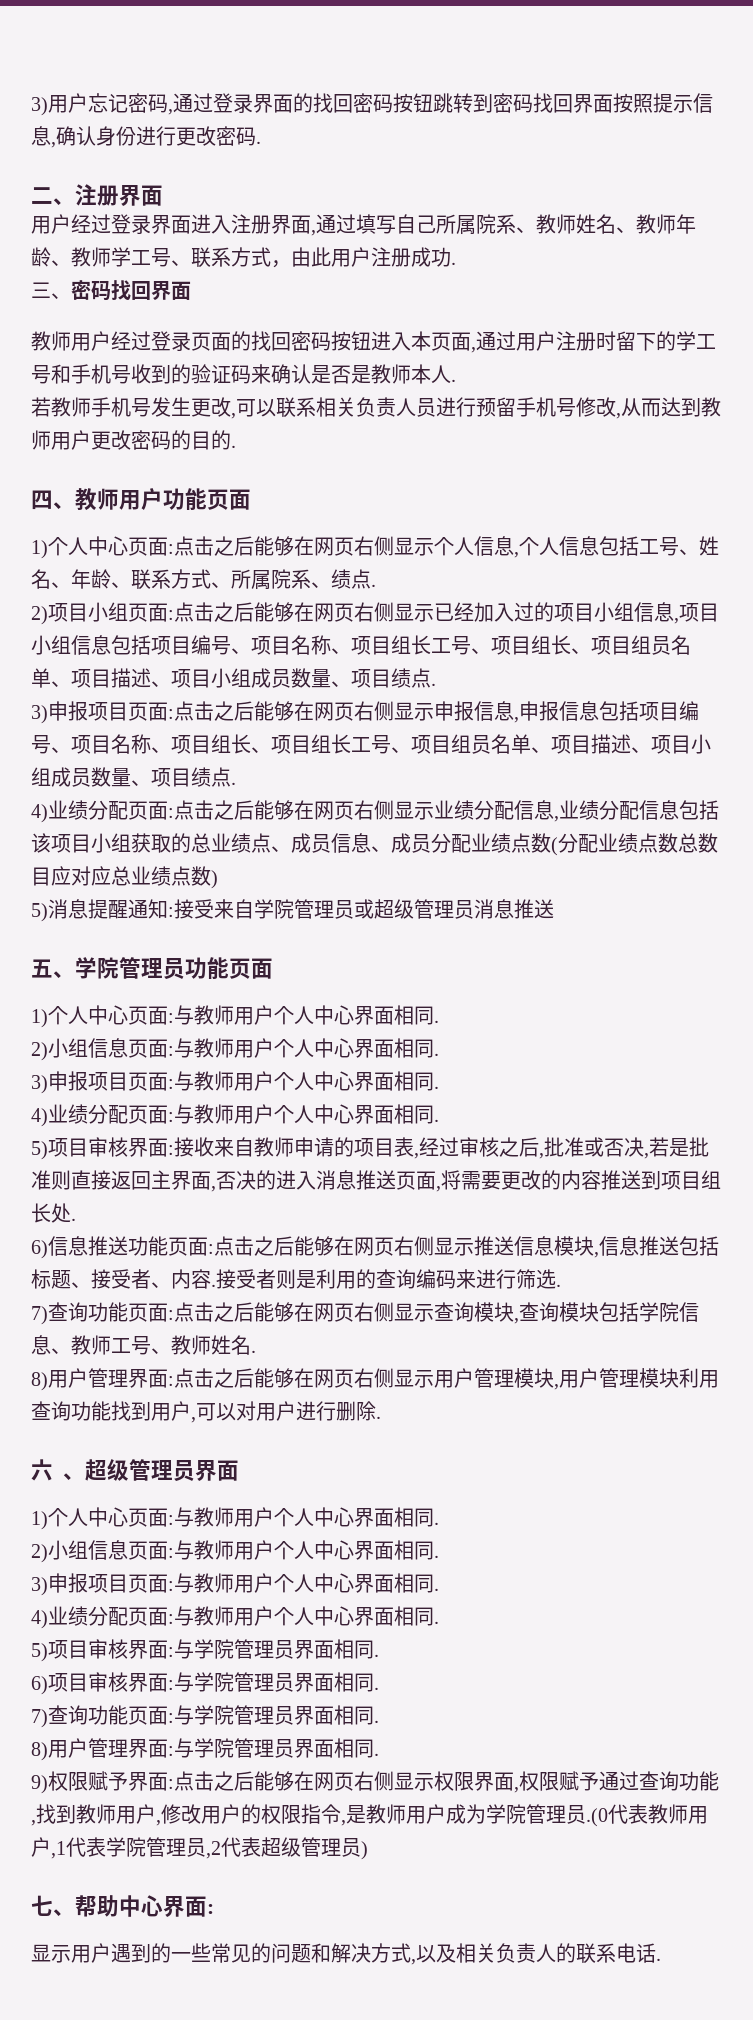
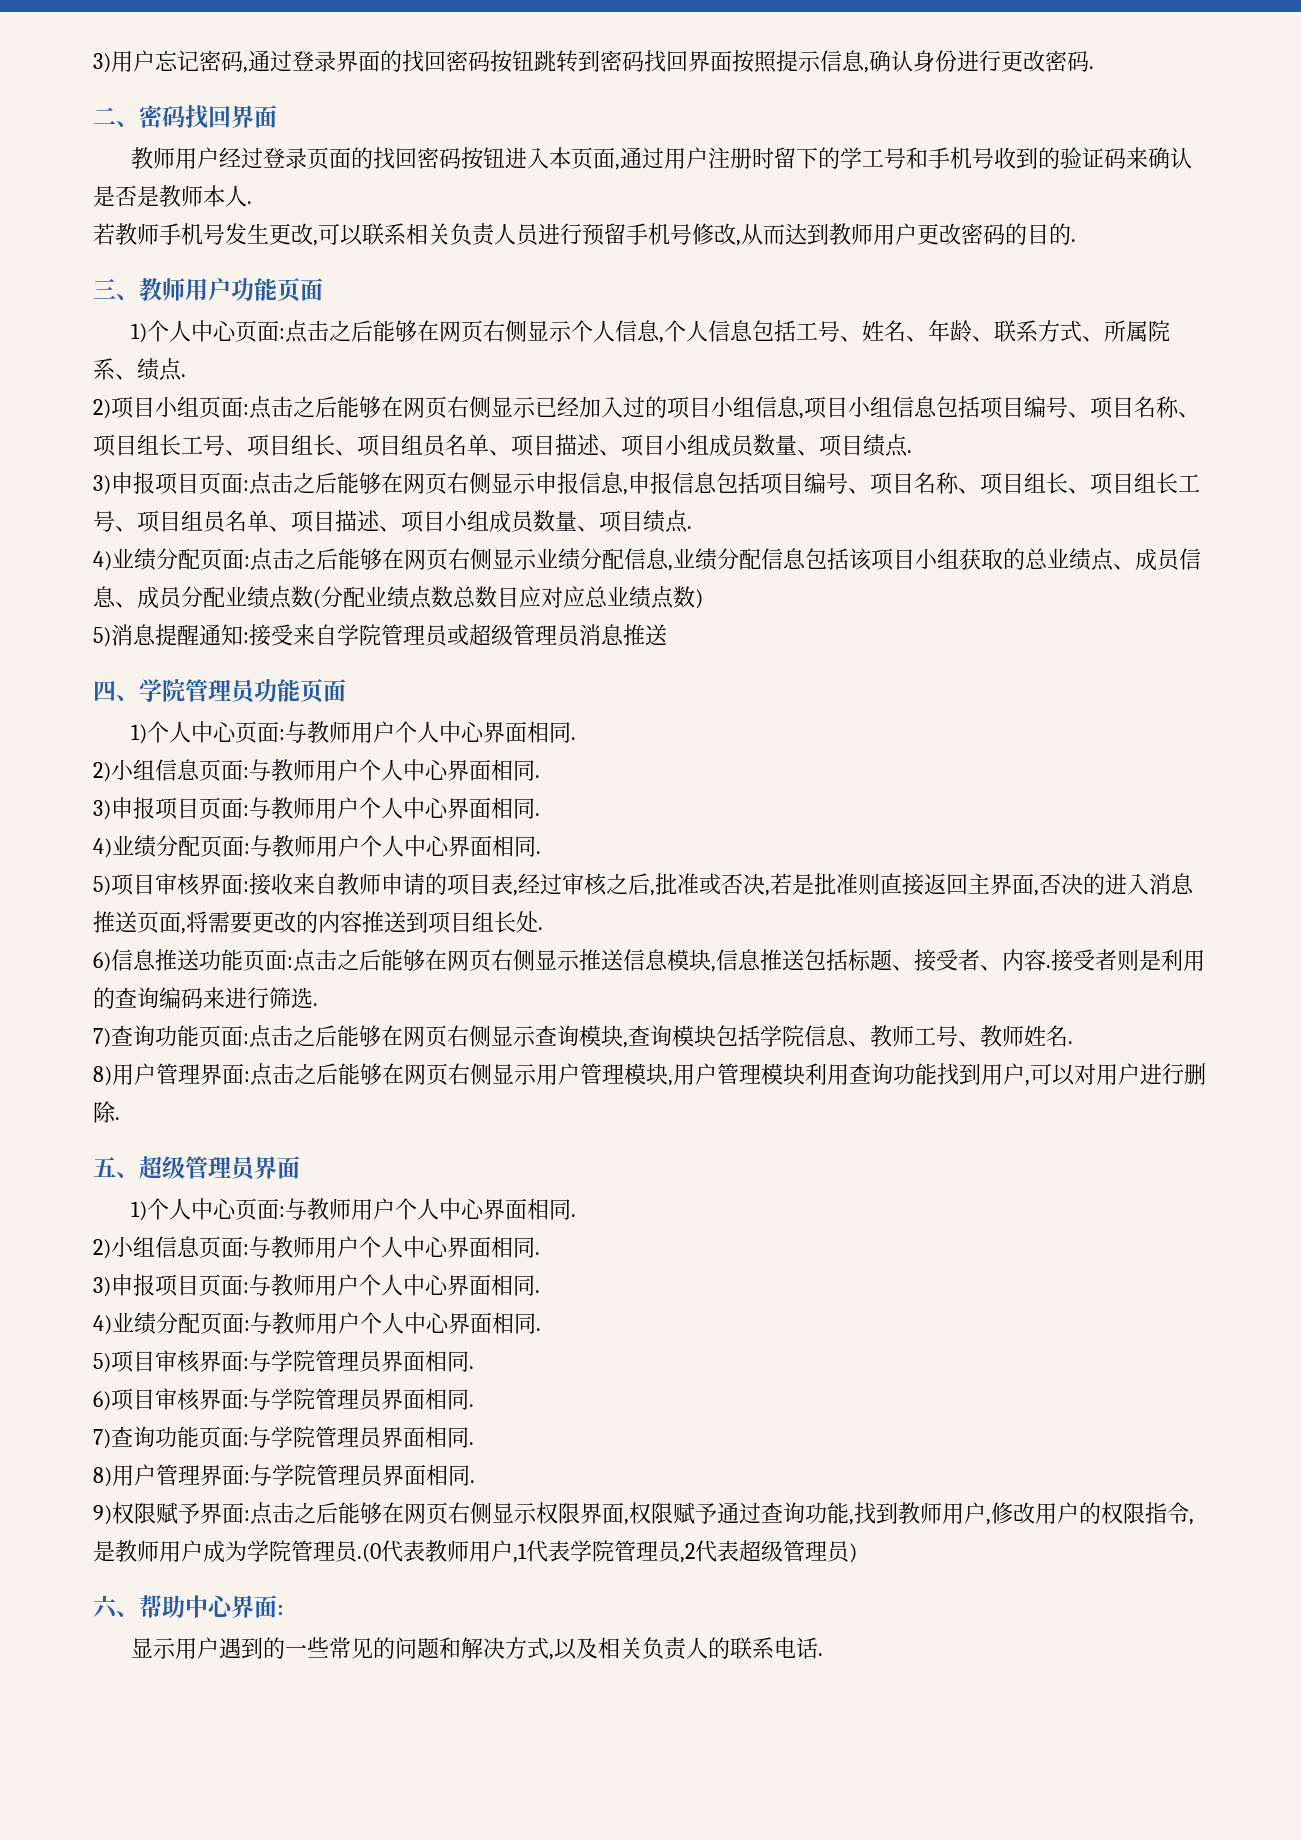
[75,184,163,206] [31,214,696,236] [31,247,456,268] [31,282,71,299] 注册界面 // 用户经过登录界面进入注册界面,通过填写自己所属院系、教师姓名、教师年龄、教师学工号、联系方式，由此用户注册成功. // 三、 -> (139, 124) none
[31,490,53,510] 四 -> [93,278,116,299] 三
[31,959,53,978] 五 -> [93,680,116,701] 四
[31,1459,53,1481] 六 -> [93,1157,116,1177] 五
[31,1895,53,1916] 七 -> [93,1595,118,1619] 六

